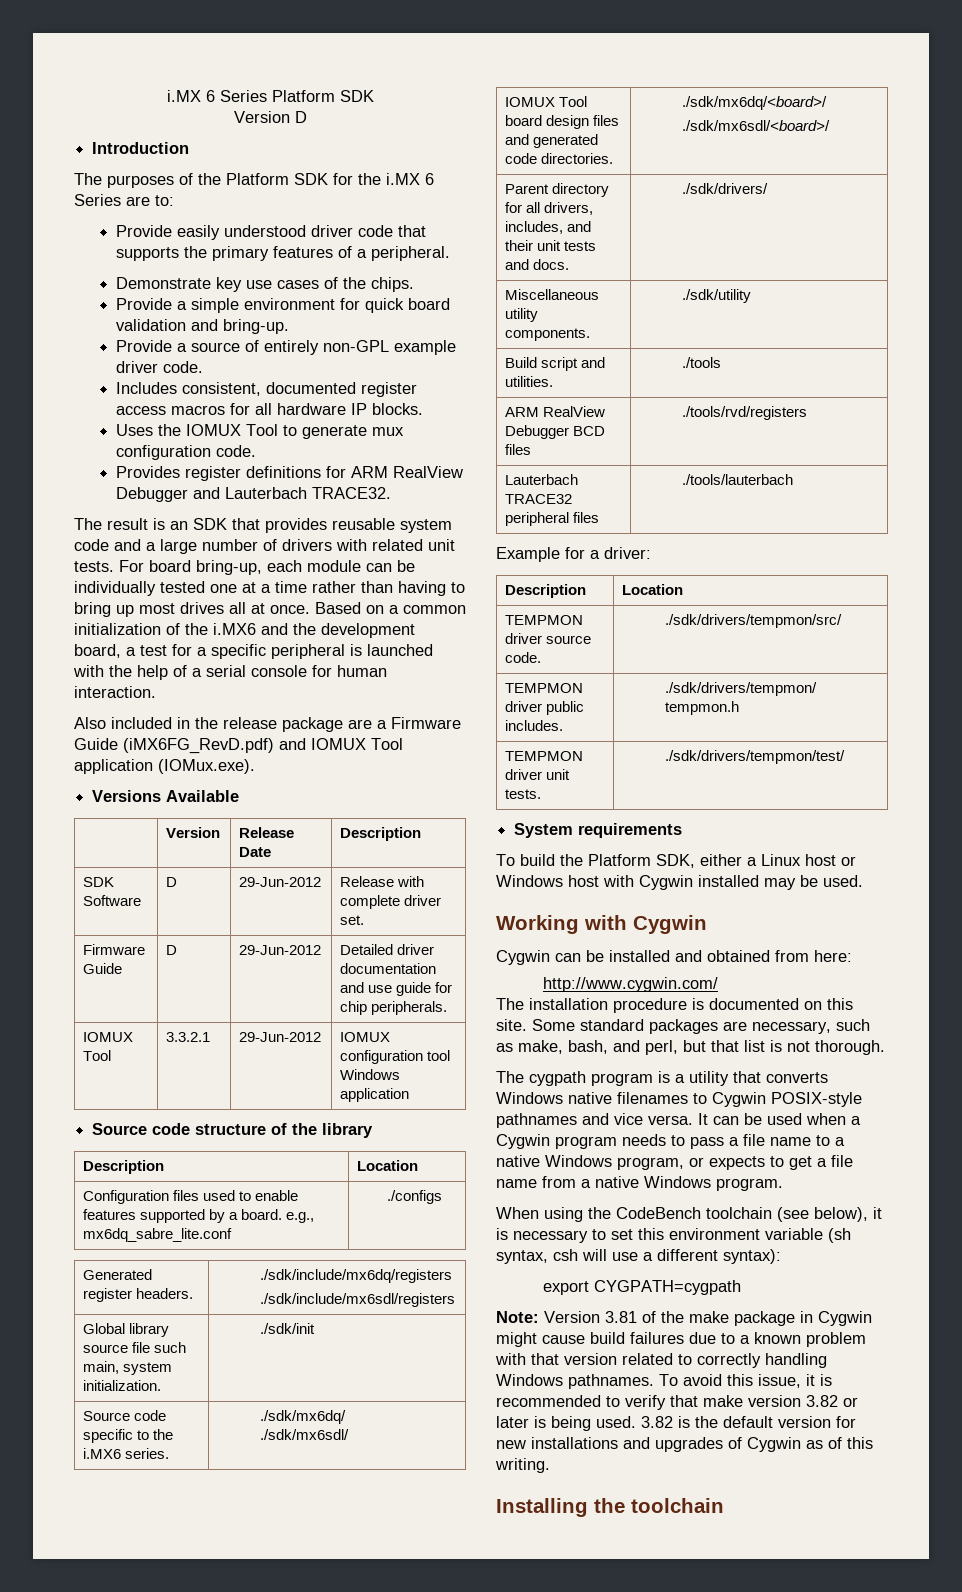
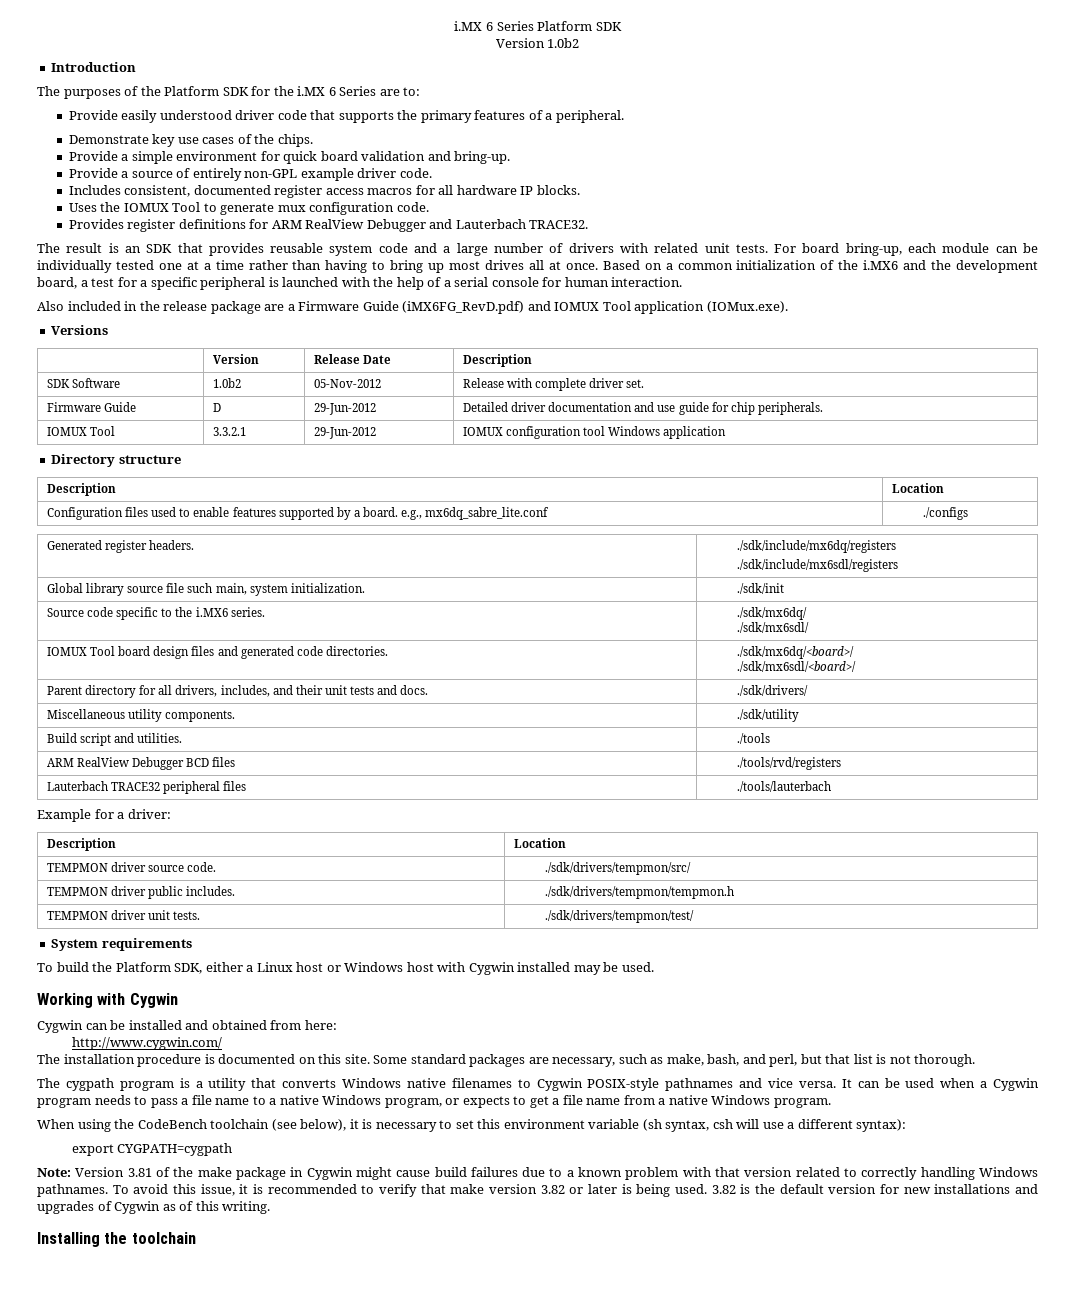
[294,111,307,123] D -> [547,38,580,48] 1.0b2
[166,790,240,802] Available -> (109, 330) none
[165,877,177,887] [238,877,321,887] D | 29-Jun-2012 -> [213,378,242,388] [314,379,382,388] 1.0b2 | 05-Nov-2012
[92,1123,191,1135] Source code -> [51,454,116,467] Directory
[271,1123,374,1138] of the library -> (181, 459) none

